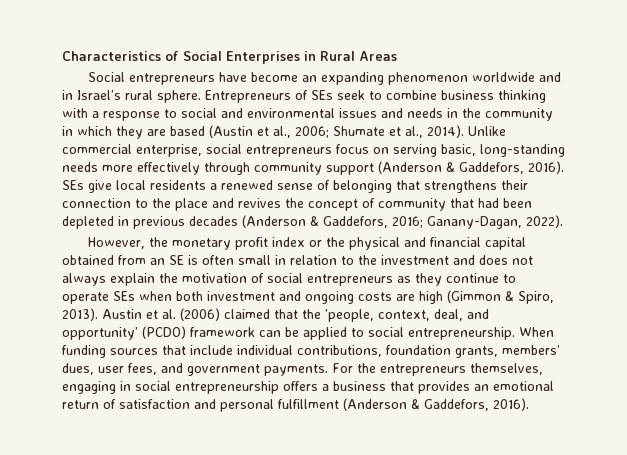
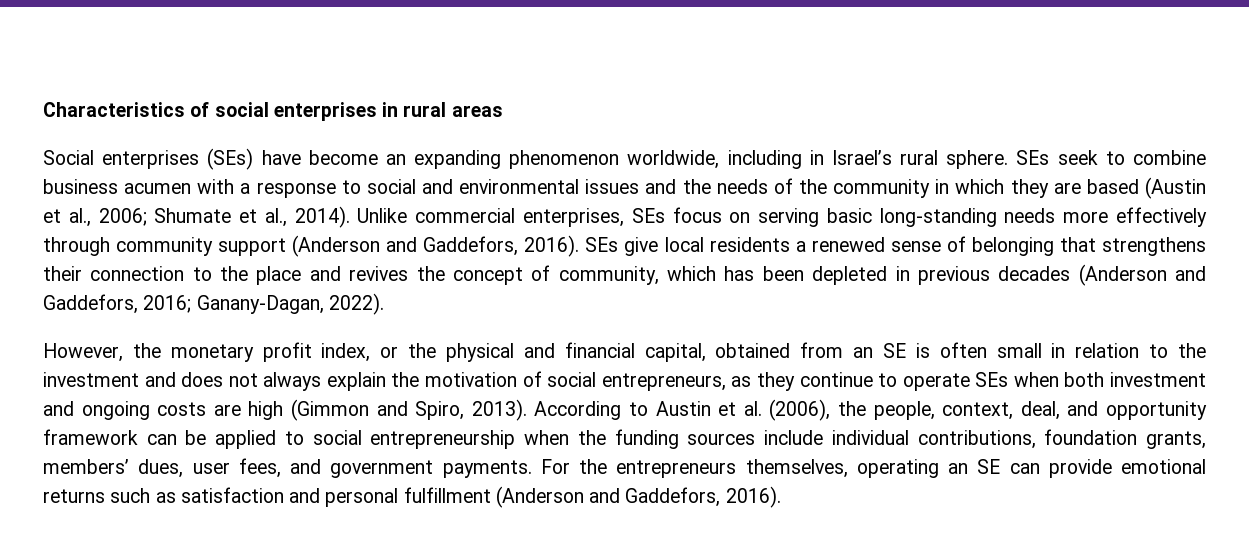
[183,51,397,64] [88,72,216,85] Social Enterprises in Rural Areas // Social entrepreneurs -> [214,102,503,121] [43,148,254,170] social enterprises in rural areas // Social enterprises (SEs)
[472,72,562,82] worldwide and -> [627,150,802,169] worldwide, including
[205,90,308,103] Entrepreneurs of -> (1009, 159) none
[498,90,546,103] thinking -> [124,183,192,194] acumen
[407,108,458,118] needs in -> [682,178,793,194] the needs of
[136,144,332,157] enterprise, social entrepreneurs -> [523,208,665,227] enterprises, SEs
[441,144,476,156] basic, -> [826,208,872,223] basic
[446,162,455,172] & -> [386,237,418,252] and
[378,198,499,211] community that had -> [558,266,755,285] community, which has
[310,216,319,226] & -> [1175,266,1206,281] and
[272,237,306,247] index -> [321,343,371,362] index,
[485,237,527,250] capital -> [644,343,706,362] capital,
[307,274,393,286] entrepreneurs -> [601,373,726,391] entrepreneurs,
[505,291,514,301] & -> [376,401,408,416] and
(98, 314) none -> [534,401,649,420] According to
[180,308,374,322] (2006) claimed that the ’people, -> [769,399,935,421] (2006), the people,
[62,326,186,340] opportunity’ (PCDO) -> [1106,401,1208,420] opportunity
[408,327,554,340] entrepreneurship. When -> [370,430,606,449] entrepreneurship when the
[162,345,186,355] that -> (756, 439) none
[62,381,554,394] [62,399,116,409] engaging in social entrepreneurship offers a business that provides an emotional return of -> [856,459,1206,478] [43,488,176,503] operating an SE can provide emotional returns such as
[411,399,420,409] & -> [589,488,621,503] and

